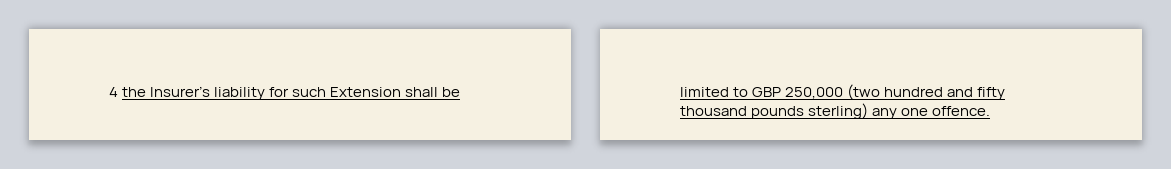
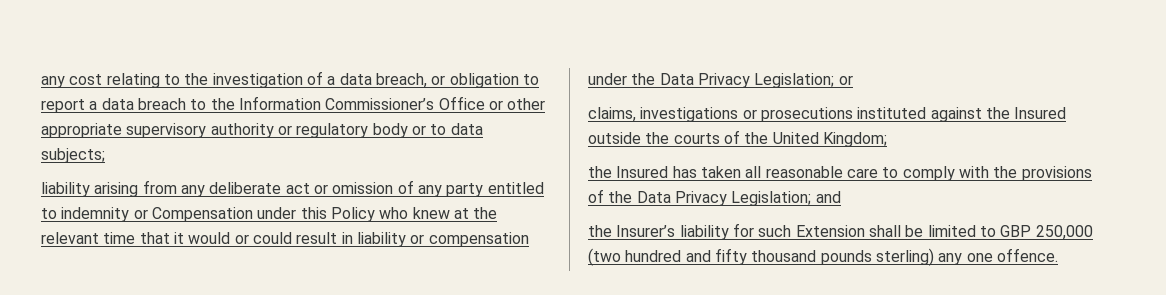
[109,87,118,97] 4 -> [41,71,539,88] [41,96,546,113] [41,123,483,138] [41,148,105,163] [41,180,544,197] [41,207,498,222] [41,232,529,247] [588,73,853,88] [588,107,1067,122] [588,130,887,147] [588,166,1092,181] [588,189,841,206] any cost relating to the investigation of a data breach, or obligation to report a data breach to the Information Commissioner’s Office or other appropriate supervisory authority or regulatory body or to data subjects; // liability arising from any deliberate act or omission of any party entitled to indemnity or Compensation under this Policy who knew at the relevant time that it would or could result in liability or compensation under the Data Privacy Legislation; or // claims, investigations or prosecutions instituted against the Insured outside the courts of the United Kingdom; // the Insured has taken all reasonable care to comply with the provisions of the Data Privacy Legislation; and //

